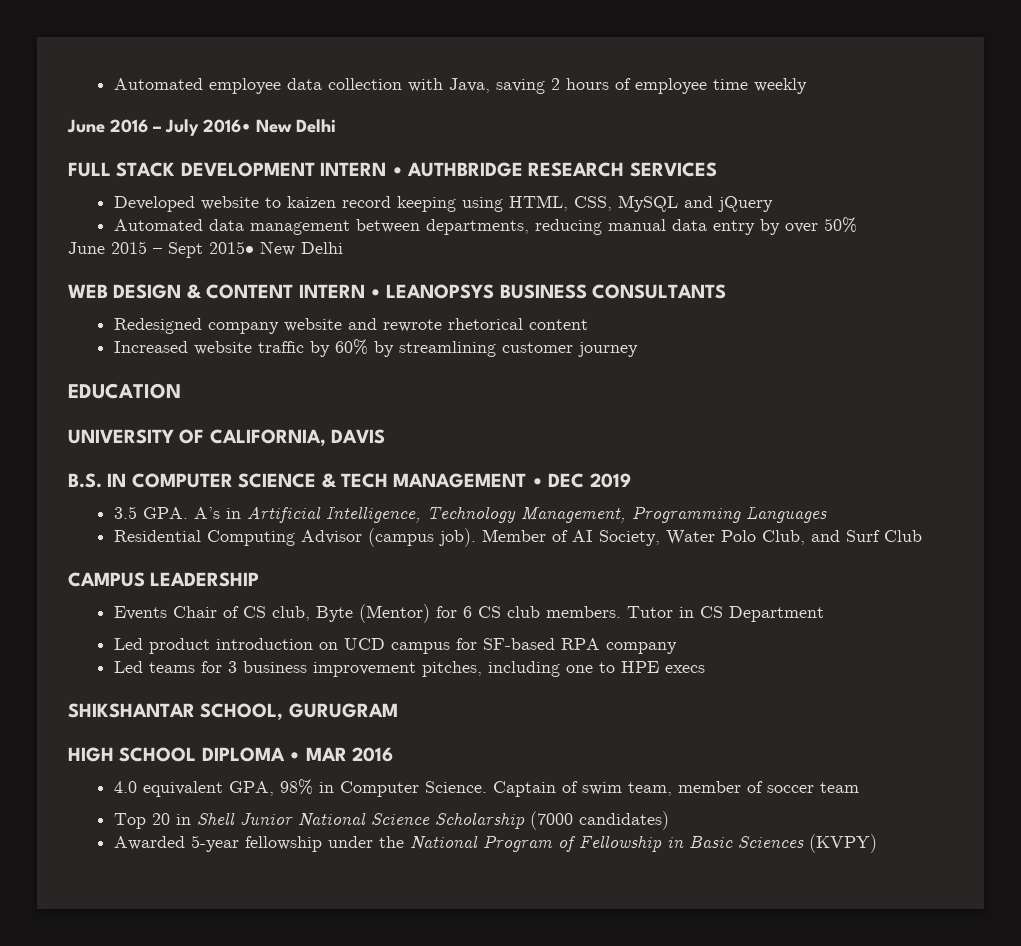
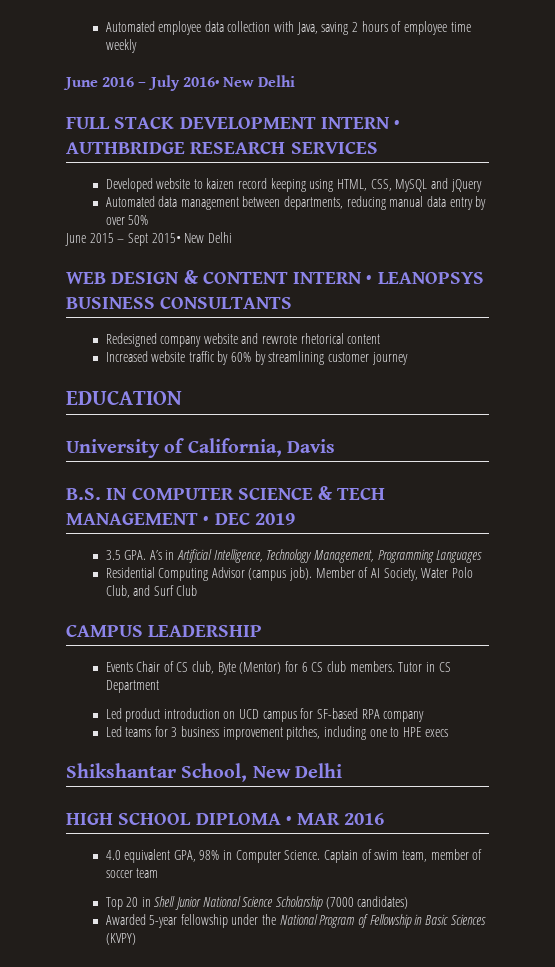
[68,429,386,446] UNIVERSITY OF CALIFORNIA, DAVIS -> [66,438,335,458] University of California, Davis
[68,703,398,720] SHIKSHANTAR SCHOOL, GURUGRAM -> [66,763,342,782] Shikshantar School, New Delhi

